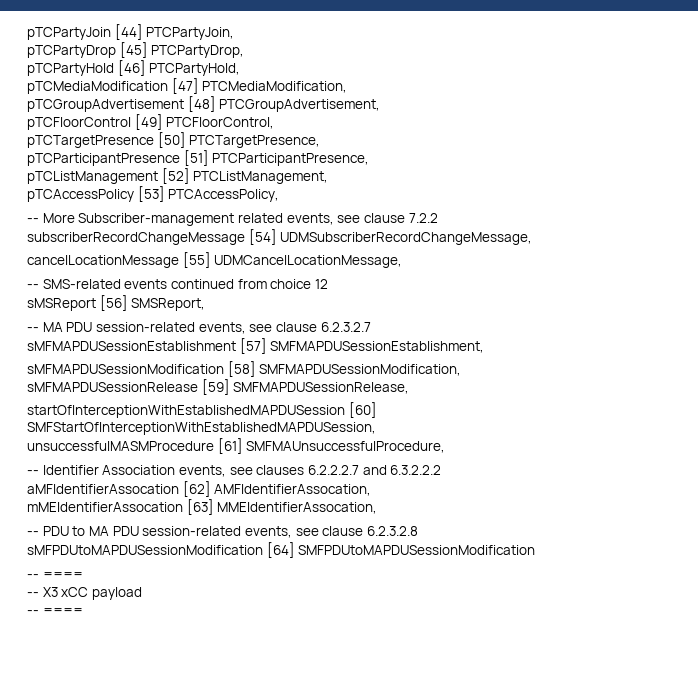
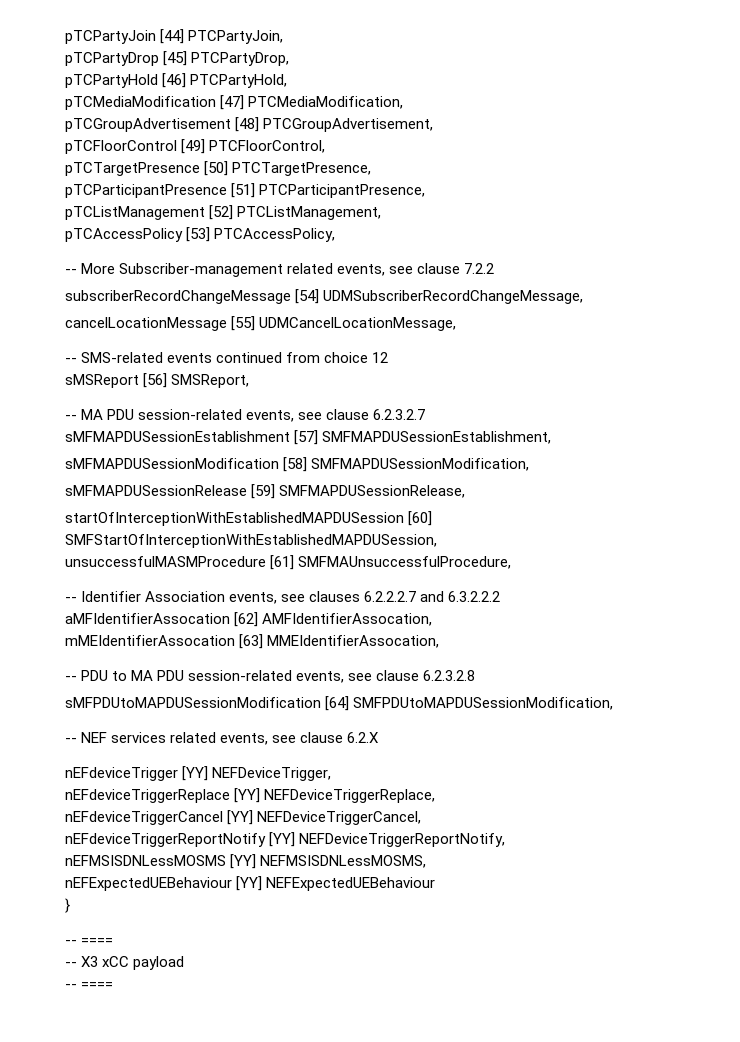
[298,545,536,555] SMFPDUtoMAPDUSessionModification -> [353,697,614,710] [65,732,380,745] [65,766,332,781] [65,788,436,803] [65,810,422,825] [65,832,506,847] [65,854,427,869] [65,876,436,891] [65,898,70,913] SMFPDUtoMAPDUSessionModification, // -- NEF services related events, see clause 6.2.X // nEFdeviceTrigger [YY] NEFDeviceTrigger, // nEFdeviceTriggerReplace [YY] NEFDeviceTriggerReplace, // nEFdeviceTriggerCancel [YY] NEFDeviceTriggerCancel, // nEFdeviceTriggerReportNotify [YY] NEFDeviceTriggerReportNotify, // nEFMSISDNLessMOSMS [YY] NEFMSISDNLessMOSMS, // nEFExpectedUEBehaviour [YY] NEFExpectedUEBehaviour // }

